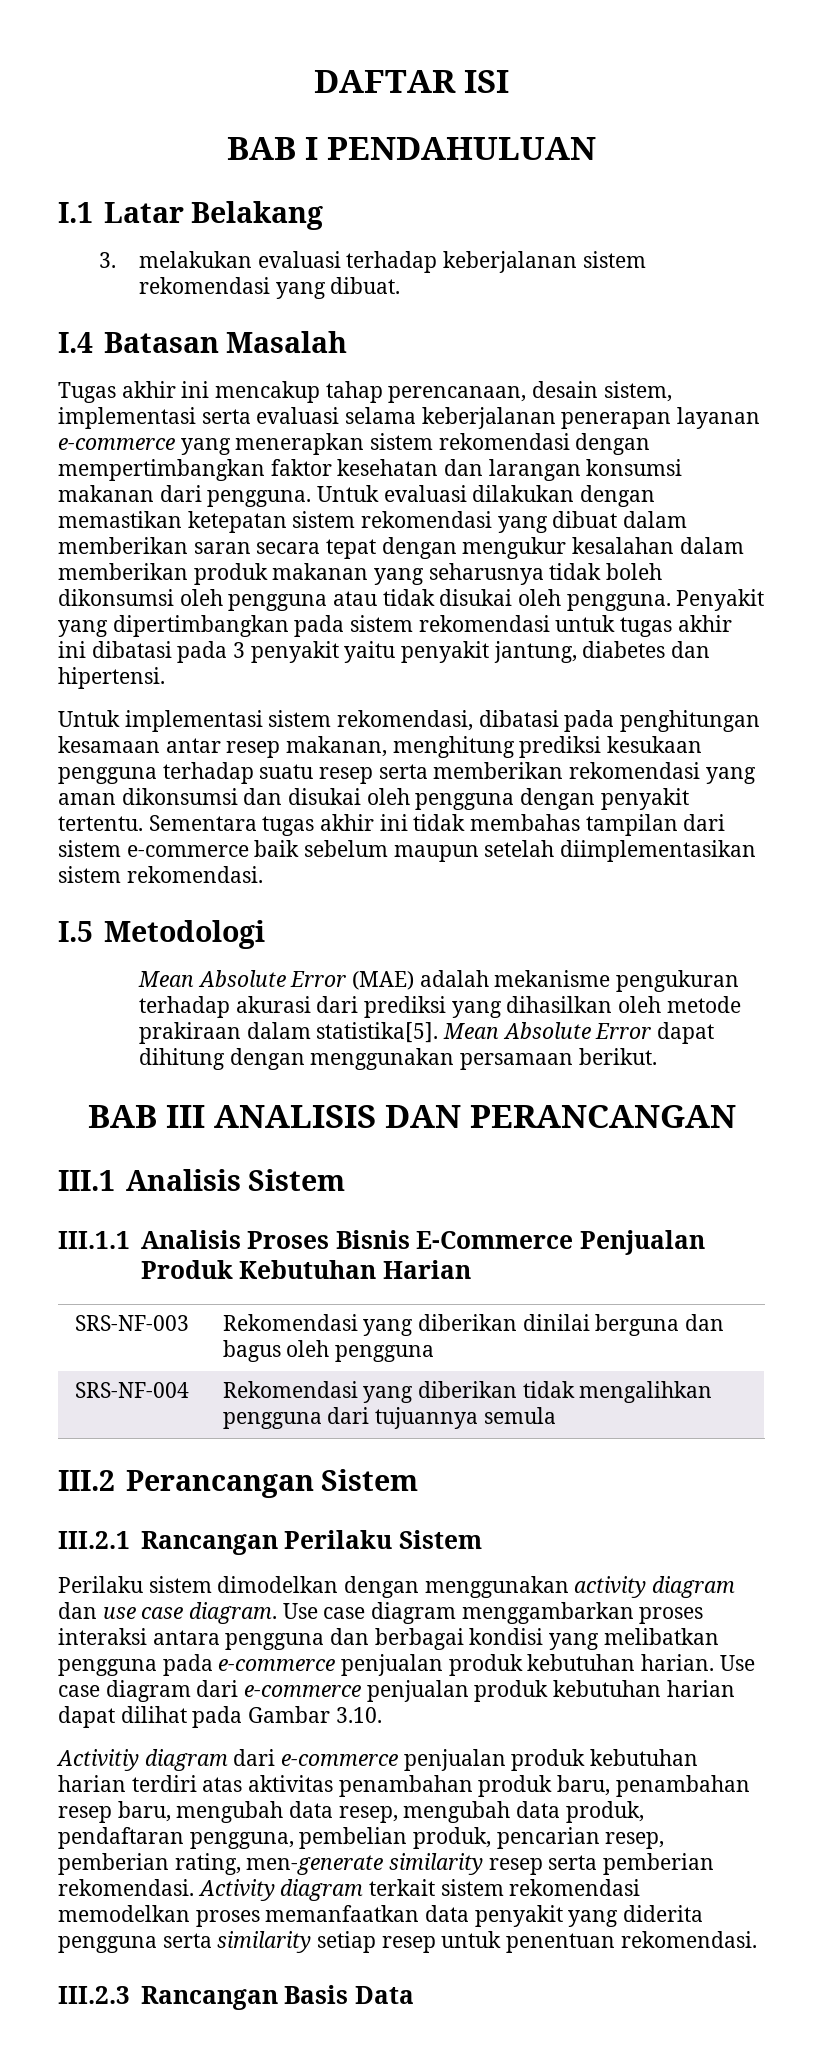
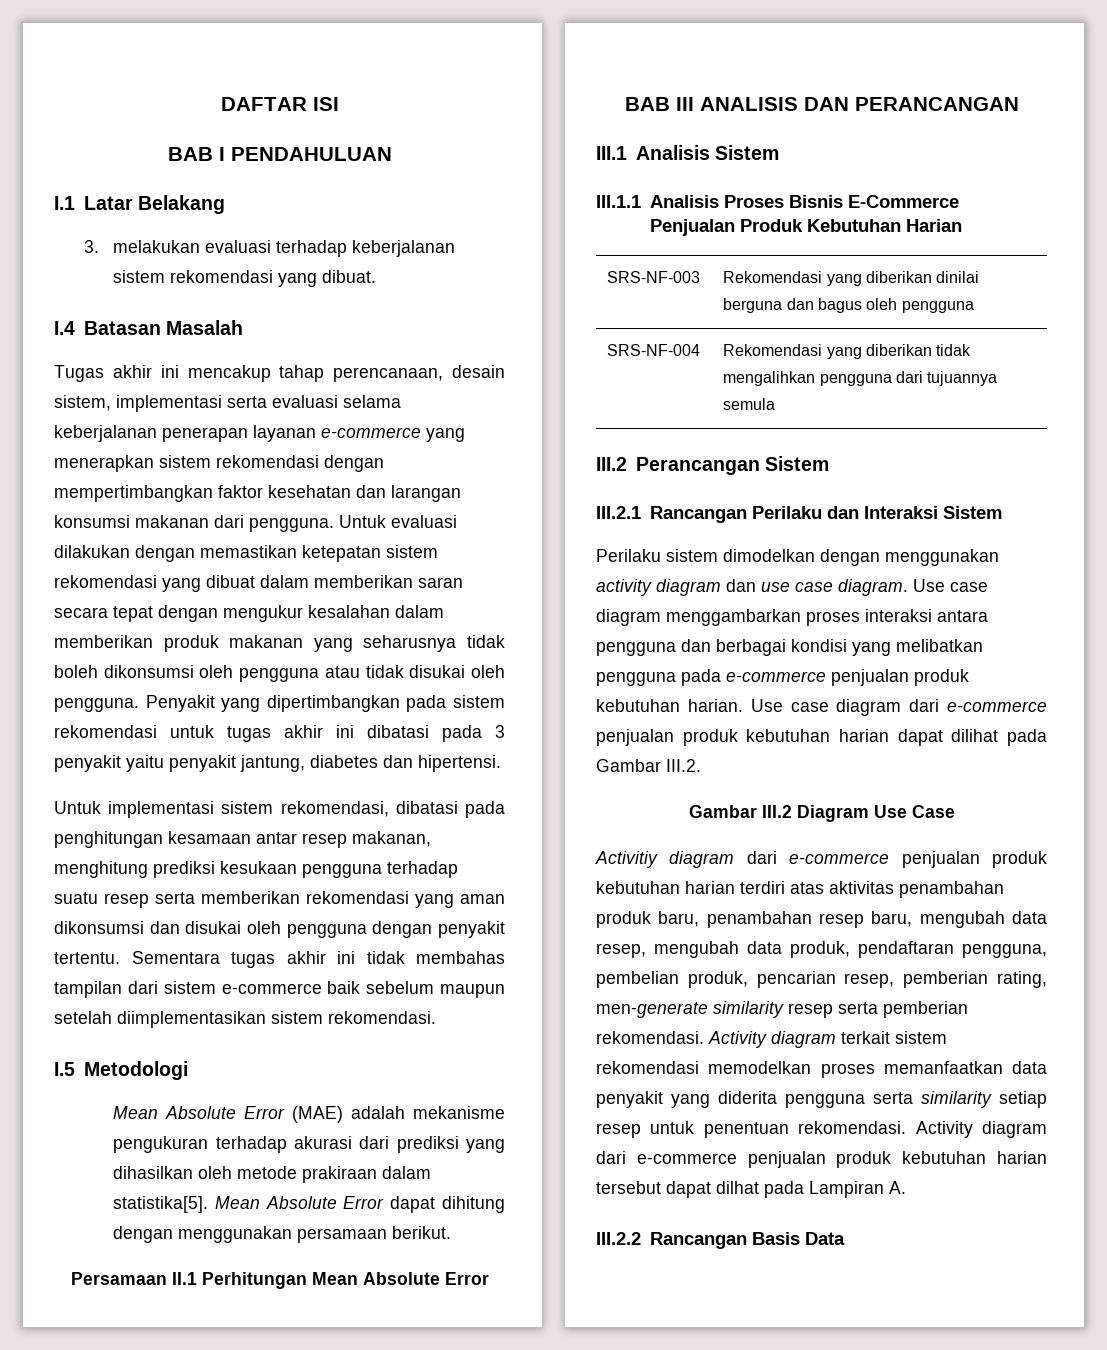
(657, 1056) none -> [70,1272,489,1289] // Persamaan II.1 Perhitungan Mean Absolute Error
(393, 1539) none -> [826,506,938,519] dan Interaksi
[335,1707,382,1723] 3.10. -> [666,759,701,772] [688,805,955,822] III.2. // Gambar III.2 Diagram Use Case
[58,1986,130,2004] // III.2.3 -> [915,1121,1047,1138] [596,1151,1047,1168] [596,1181,906,1198] [596,1232,641,1245] Activity diagram dari e-commerce penjualan produk kebutuhan harian tersebut dapat dilhat pada Lampiran A. // III.2.2

